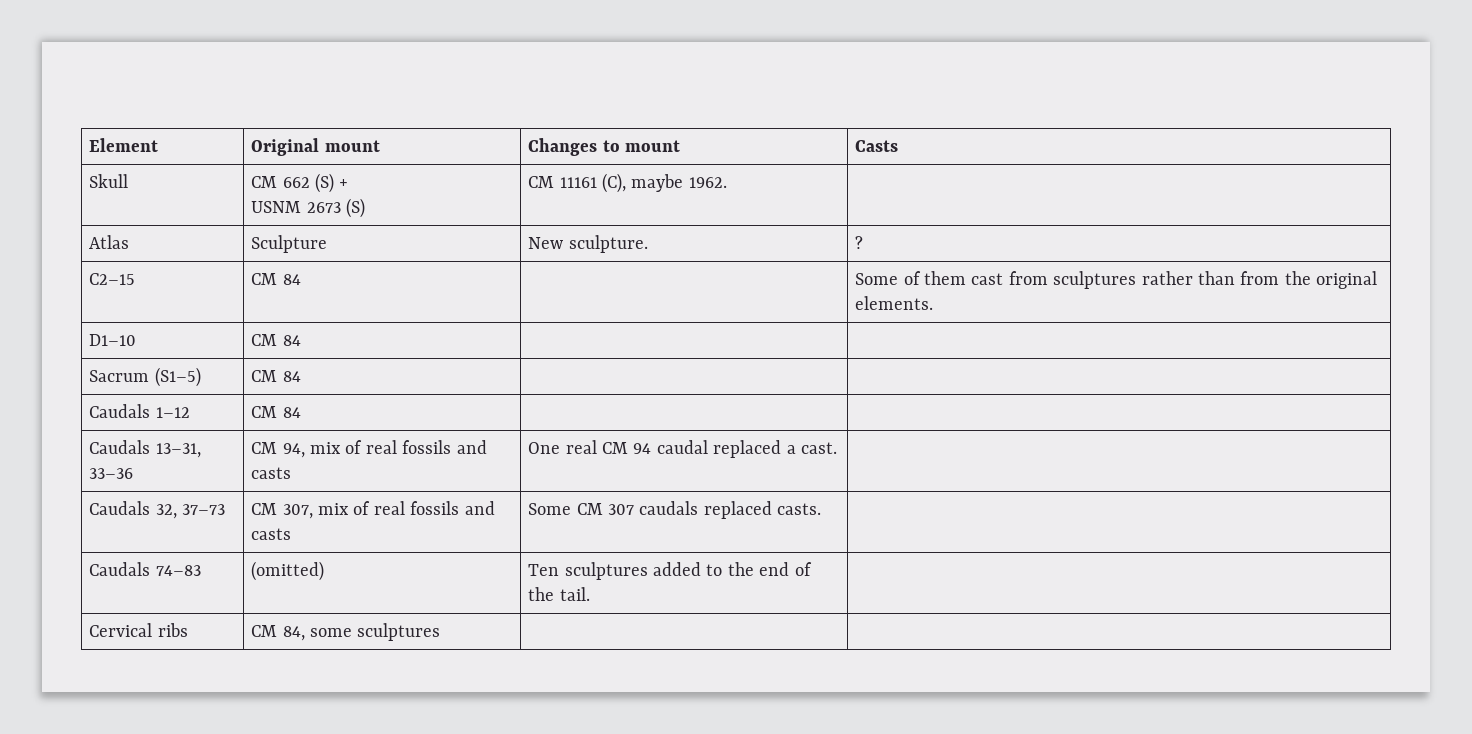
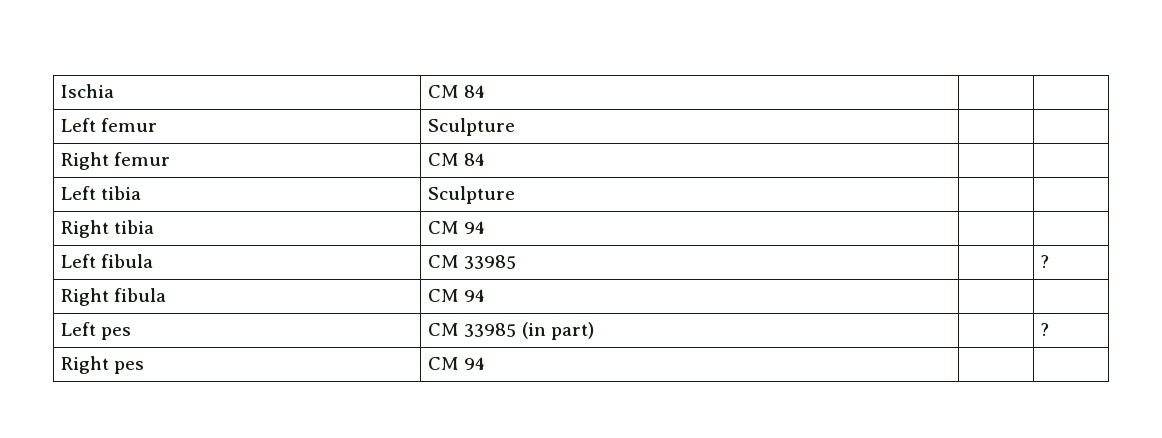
[89,138,159,152] [251,138,380,156] [528,138,681,156] [855,140,899,152] [89,174,129,188] [251,173,349,193] [251,198,366,218] [528,173,727,193] [89,235,130,249] [251,235,328,253] [528,235,648,253] [855,236,864,249] [89,273,136,285] [251,273,301,285] [855,271,1378,289] [855,296,934,310] [89,334,137,346] [251,334,301,346] [89,367,201,387] [251,370,301,382] [89,404,190,418] [251,406,301,418] [89,440,201,458] [89,468,134,479] [251,440,487,458] [251,467,292,479] [528,440,838,458] [89,501,226,519] [251,501,495,519] [251,528,292,540] [528,501,822,519] [89,562,201,576] [251,561,325,581] [528,562,812,580] [528,587,590,601] [89,623,188,637] [251,623,441,641] Element | Original mount | Changes to mount | Casts // Skull | CM 662 (S) + // USNM 2673 (S) | CM 11161 (C), maybe 1962. | // Atlas | Sculpture | New sculpture. | ? // C2–15 | CM 84 | | Some of them cast from sculptures rather than from the original elements. // D1–10 | CM 84 | | // Sacrum (S1–5) | CM 84 | | // Caudals 1–12 | CM 84 | | // Caudals 13–31, 33–36 | CM 94, mix of real fossils and casts | One real CM 94 caudal replaced a cast. | // Caudals 32, 37–73 | CM 307, mix of real fossils and casts | Some CM 307 caudals replaced casts. | // Caudals 74–83 | (omitted) | Ten sculptures added to the end of the tail. | // Cervical ribs | CM 84, some sculptures -> [61,84,115,98] [428,85,486,98] [61,118,158,132] [428,118,516,136] [61,152,171,170] [428,153,486,166] [61,186,142,200] [428,186,516,204] [61,220,155,238] [428,221,486,234] [61,254,154,268] [428,255,517,269] [1041,255,1050,268] [61,288,167,306] [428,289,486,302] [61,322,132,340] [428,322,594,340] [1041,323,1050,336] [61,356,145,374] [428,357,486,370] Ischia | CM 84 | | // Left femur | Sculpture | | // Right femur | CM 84 | | // Left tibia | Sculpture | | // Right tibia | CM 94 | | // Left fibula | CM 33985 | | ? // Right fibula | CM 94 | | // Left pes | CM 33985 (in part) | | ? // Right pes | CM 94

